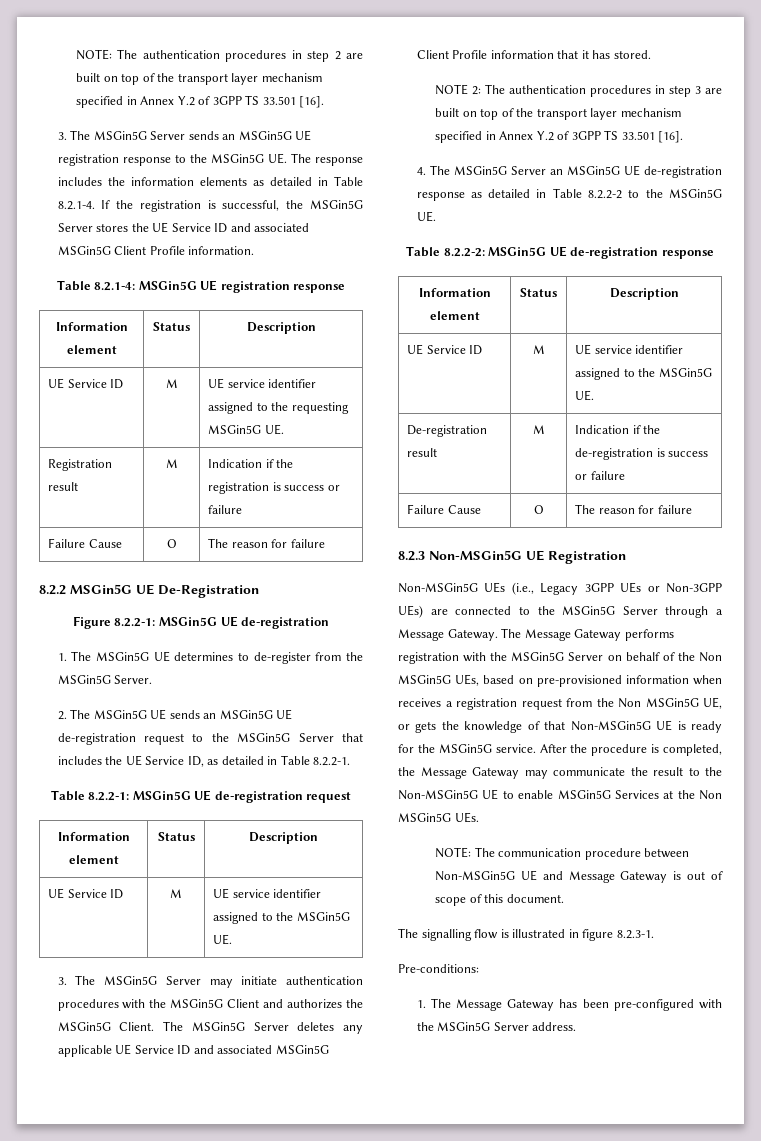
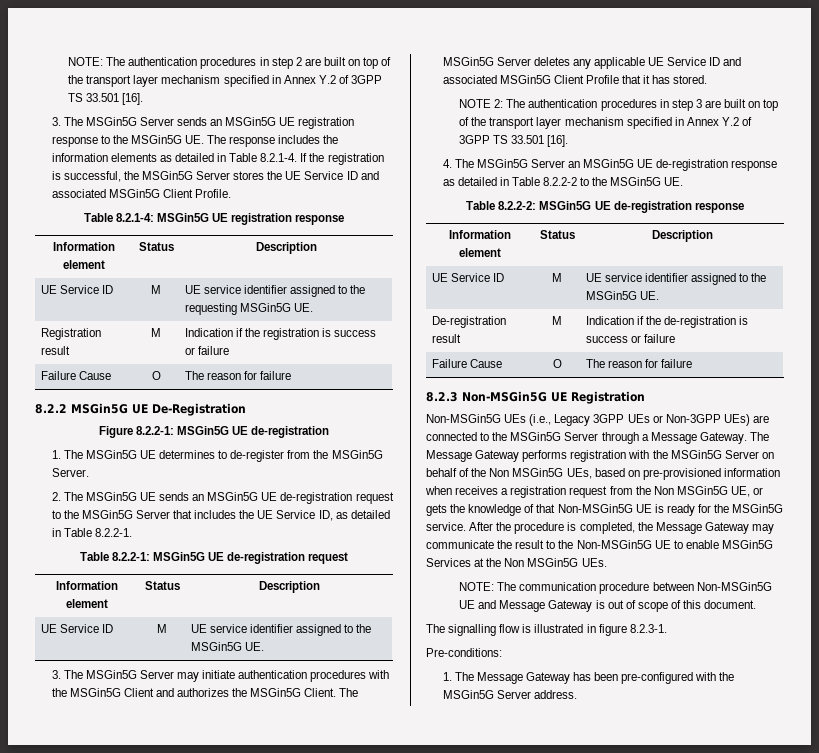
[149,246,255,255] Profile information. -> [194,189,231,198] Profile.
[490,50,554,59] information -> (619, 79) none

